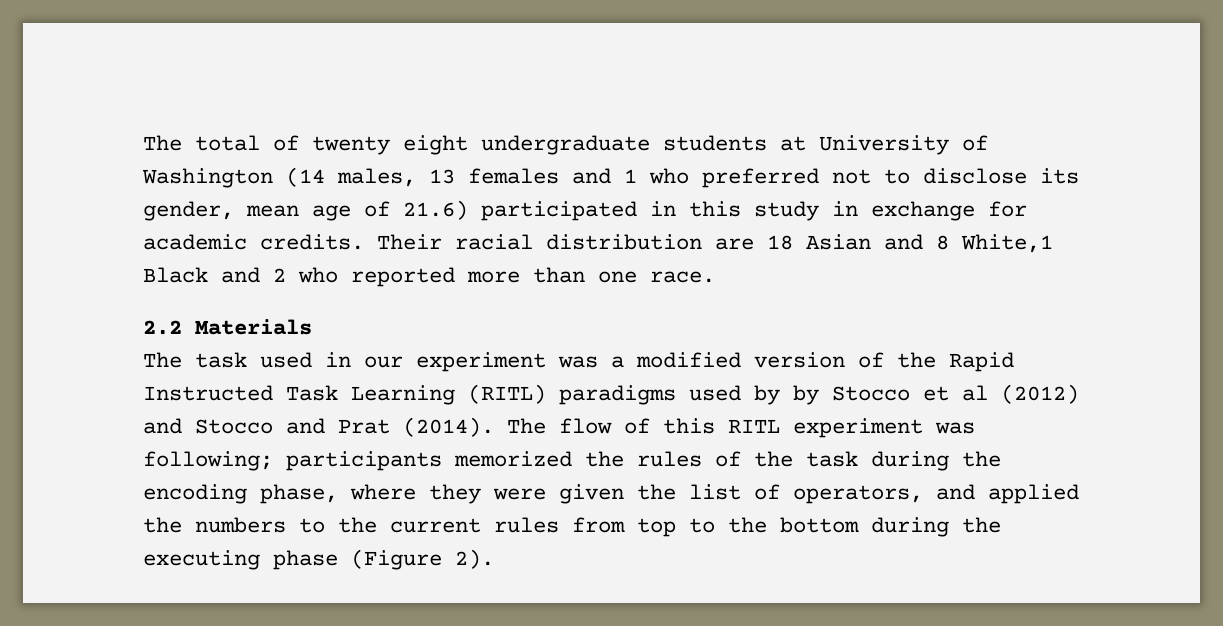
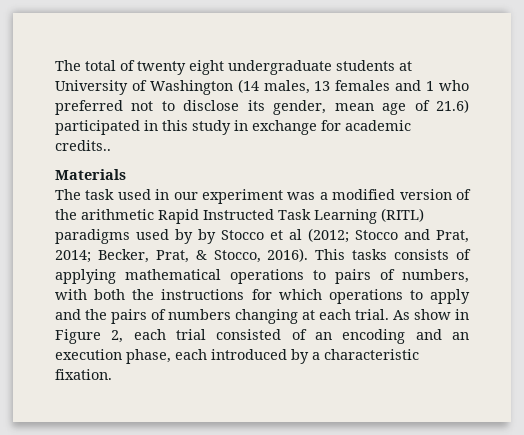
[260,234,1053,253] [143,267,715,287] [143,320,182,335] credits. Their racial distribution are 18 Asian and 8 White,1 Black and 2 who reported more than one race. // 2.2 -> [55,140,111,151] credits.. //
(936, 360) none -> [81,209,154,220] arithmetic
[1001,384,1079,404] [143,417,975,438] [143,451,1001,471] [143,484,1079,504] [143,517,1001,537] [143,549,494,570] (2012) and Stocco and Prat (2014). The flow of this RITL experiment was following; participants memorized the rules of the task during the encoding phase, where they were given the list of operators, and applied the numbers to the current rules from top to the bottom during the executing phase (Figure 2). -> [308,228,469,243] [55,248,472,263] [55,269,469,284] [55,289,470,304] [55,309,469,324] [55,329,469,344] [55,349,419,364] [55,369,112,380] (2012; Stocco and Prat, 2014; Becker, Prat, & Stocco, 2016). This tasks consists of applying mathematical operations to pairs of numbers, with both the instructions for which operations to apply and the pairs of numbers changing at each trial. As show in Figure 2, each trial consisted of an encoding and an execution phase, each introduced by a characteristic fixation.

